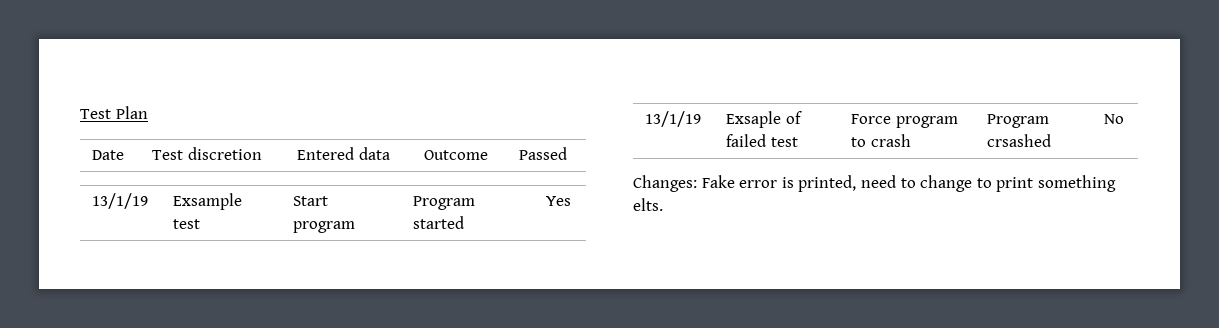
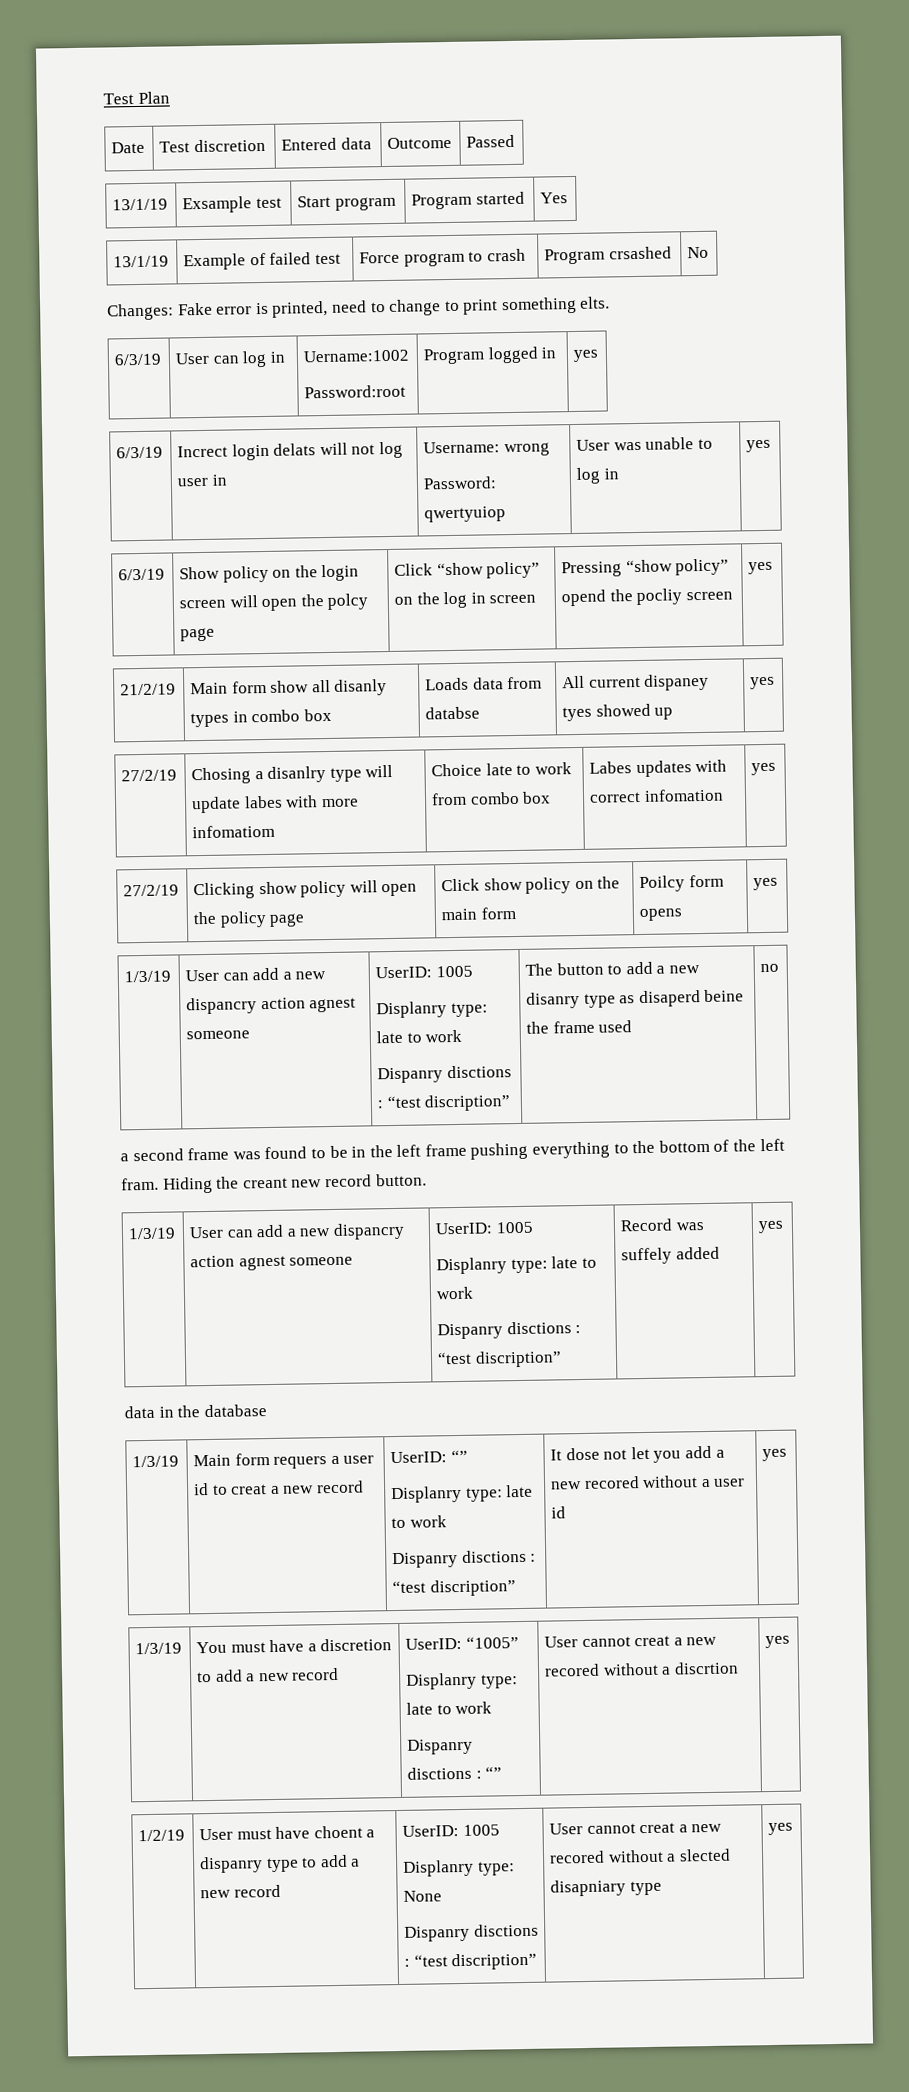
[726,111,782,128] Exsaple -> [183,253,247,271] Example
(663, 204) none -> [114,353,163,366] [175,350,286,368] [303,349,410,363] [304,384,407,399] [423,346,557,365] [573,349,600,362] [116,446,164,459] [177,441,404,461] [177,474,227,487] [423,441,550,457] [423,476,498,490] [424,506,507,523] [576,437,713,451] [576,467,619,484] [746,439,772,453] [118,568,166,581] [179,564,360,583] [179,593,369,612] [180,627,216,642] [394,561,541,579] [394,591,537,609] [561,558,730,578] [561,588,733,607] [748,561,774,575] [120,683,177,696] [190,679,388,696] [190,708,332,728] [425,676,543,691] [425,706,481,720] [562,673,710,691] [562,703,674,722] [750,676,776,690] [121,769,178,782] [191,764,394,785] [191,795,359,814] [192,824,276,839] [431,762,572,777] [431,791,552,806] [589,759,728,778] [589,788,724,803] [751,762,777,776] [123,884,180,897] [193,880,418,900] [193,911,306,928] [441,876,621,894] [441,906,516,921] [639,874,724,893] [639,908,684,922] [753,877,779,891] [124,970,172,983] [185,967,327,982] [186,997,357,1015] [186,1030,251,1040] [375,965,473,979] [376,1001,488,1019] [376,1029,463,1044] [377,1065,512,1084] [377,1094,512,1112] [525,961,701,976] [526,989,745,1009] [526,1020,633,1034] [760,963,780,973] [120,1138,785,1162] [121,1173,427,1194] [128,1227,177,1240] [189,1222,406,1240] [190,1255,354,1271] [435,1221,534,1235] [436,1256,597,1275] [436,1286,475,1300] [437,1321,582,1340] [437,1350,562,1368] [620,1218,704,1232] [621,1246,720,1265] [758,1220,785,1234] [124,1404,267,1419] [132,1455,180,1468] [193,1453,375,1469] [193,1480,365,1496] [390,1449,468,1464] [391,1484,534,1504] [391,1515,447,1529] [392,1549,537,1569] [392,1579,516,1597] [550,1445,725,1463] [551,1475,746,1490] [551,1506,567,1519] [762,1448,788,1462] [135,1642,183,1655] [196,1638,393,1654] [197,1667,340,1683] [405,1636,519,1650] [406,1672,518,1690] [406,1701,493,1715] [407,1738,474,1755] [407,1766,503,1780] [544,1635,718,1648] [544,1661,739,1677] [765,1635,791,1649] [138,1829,186,1842] [199,1825,376,1841] [199,1854,361,1874] [200,1884,281,1899] [402,1824,500,1837] [403,1859,515,1877] [403,1890,443,1902] [404,1923,539,1942] [404,1952,538,1971] [549,1822,723,1835] [549,1848,731,1864] [550,1879,662,1897] [768,1822,794,1836] // 6/3/19 | User can log in | Uername:1002 // Password:root | Program logged in | yes // 6/3/19 | Increct login delats will not log user in | Username: wrong // Password: qwertyuiop | User was unable to log in | yes // 6/3/19 | Show policy on the login screen will open the polcy page | Click “show policy” on the log in screen | Pressing “show policy” opend the pocliy screen | yes // 21/2/19 | Main form show all disanly types in combo box | Loads data from databse | All current dispaney tyes showed up | yes // 27/2/19 | Chosing a disanlry type will update labes with more infomatiom | Choice late to work from combo box | Labes updates with correct infomation | yes // 27/2/19 | Clicking show policy will open the policy page | Click show policy on the main form | Poilcy form opens | yes // 1/3/19 | User can add a new dispancry action agnest someone | UserID: 1005 // Displanry type: late to work // Dispanry disctions : “test discription” | The button to add a new disanry type as disaperd beine the frame used | no // a second frame was found to be in the left frame pushing everything to the bottom of the left fram. Hiding the creant new record button. // 1/3/19 | User can add a new dispancry action agnest someone | UserID: 1005 // Displanry type: late to work // Dispanry disctions : “test discription” | Record was suffely added | yes // data in the database // 1/3/19 | Main form requers a user id to creat a new record | UserID: “” // Displanry type: late to work // Dispanry disctions : “test discription” | It dose not let you add a new recored without a user id | yes // 1/3/19 | You must have a discretion to add a new record | UserID: “1005” // Displanry type: late to work // Dispanry disctions : “” | User cannot creat a new recored without a discrtion | yes // 1/2/19 | User must have choent a dispanry type to add a new record | UserID: 1005 // Displanry type: None // Dispanry disctions : “test discription” | User cannot creat a new recored without a slected disapniary type | yes

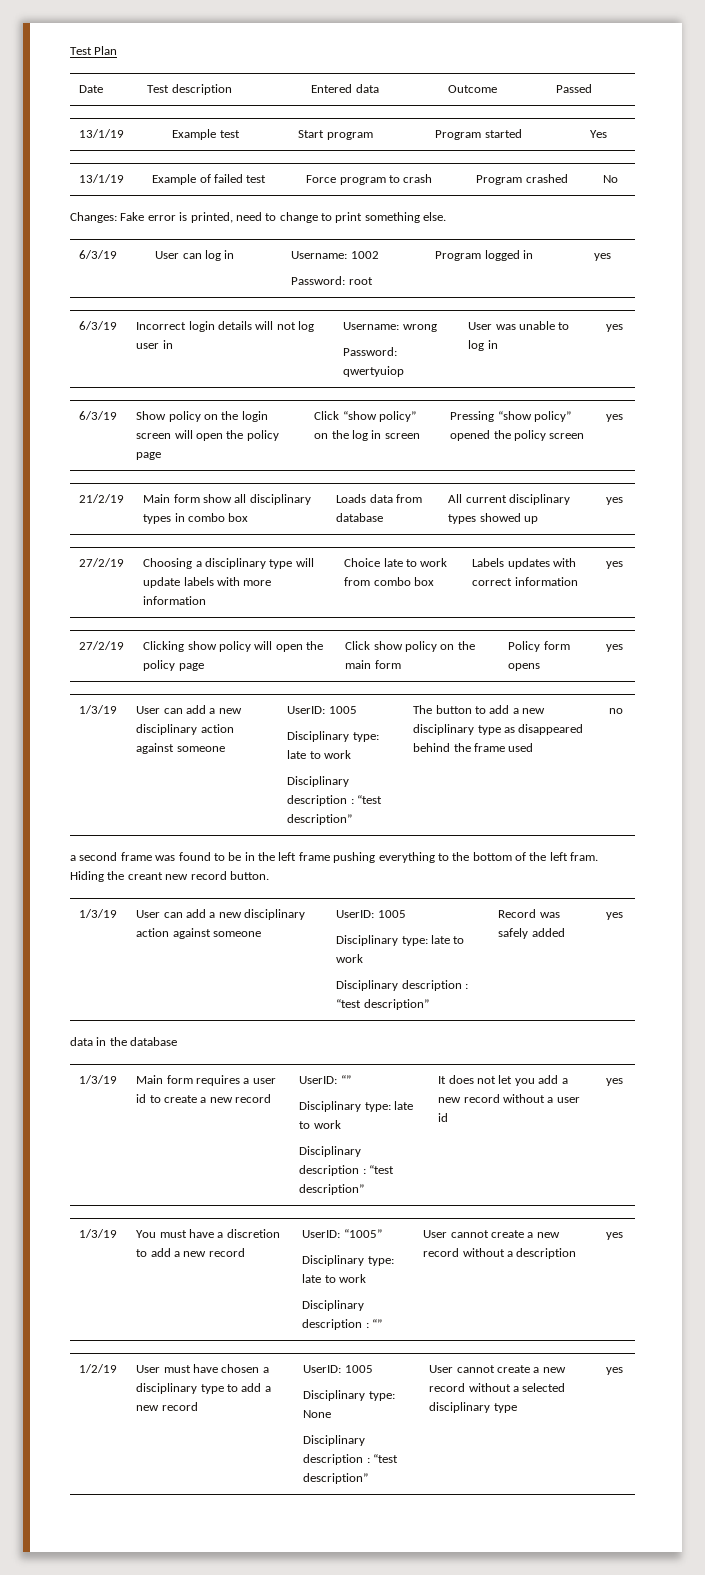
[193,138,266,153] discretion -> [171,84,232,95] description
[182,196,253,214] Exsample -> [172,129,217,140] Example
[608,246,672,260] crsashed -> [525,174,568,183] crashed
[579,296,611,309] elts. -> [423,212,447,221] else.
[303,349,410,363] [304,384,407,399] Uername:1002 // Password:root -> [291,251,379,259] [291,276,373,285] Username: 1002 // Password: root
[177,443,317,461] Increct login delats -> [136,321,253,332] Incorrect login details
[327,593,369,610] polcy -> [246,430,279,441] policy
[561,588,683,607] opend the pocliy -> [450,430,547,441] opened the policy
[334,679,388,696] disanly -> [249,494,311,505] disciplinary
[425,706,481,720] databse -> [336,513,384,522] database
[644,673,710,691] [562,706,593,722] dispaney tyes -> [509,494,571,505] [448,514,477,524] disciplinary types
[191,766,327,785] Chosing a disanlry -> [143,558,267,569] Choosing a disciplinary
[243,795,283,809] labes -> [183,577,214,586] labels
[192,824,276,839] infomatiom -> [143,596,207,605] information
[589,761,633,774] Labes -> [472,558,505,567] Labels
[643,788,724,802] infomation -> [514,577,578,586] information
[639,875,686,893] Poilcy -> [508,641,541,652] Policy
[186,997,357,1015] [186,1030,251,1040] [375,965,473,979] [376,1001,488,1019] [376,1029,463,1044] [377,1065,512,1084] [377,1094,512,1112] dispancry action agnest someone | UserID: 1005 // Displanry type: late to work // Dispanry disctions : “test discription” -> [136,724,234,735] [136,743,225,754] [287,706,357,714] [287,731,379,742] [287,750,352,759] [287,776,350,787] [287,795,383,806] [287,814,353,825] disciplinary action against someone | UserID: 1005 // Disciplinary type: late to work // Disciplinary description : “test description”
[526,991,581,1009] disanry -> [413,724,475,735] disciplinary
[638,989,745,1008] disaperd beine -> [518,724,584,735] [413,743,451,752] disappeared behind
[333,1222,406,1240] [190,1255,354,1271] [435,1221,534,1235] [436,1256,597,1275] [436,1286,475,1300] [437,1321,582,1340] [437,1350,562,1368] dispancry action agnest someone | UserID: 1005 // Displanry type: late to work // Dispanry disctions : “test discription” -> [244,909,306,920] [136,928,262,939] [336,910,406,918] [336,935,465,946] [336,954,364,963] [336,980,469,991] [336,999,429,1010] disciplinary action against someone | UserID: 1005 // Disciplinary type: late to work // Disciplinary description : “test description”
[621,1247,673,1265] suffely -> [498,928,529,939] safely
[273,1456,328,1469] requers -> [196,1075,241,1086] requires
[231,1484,268,1495] creat -> [164,1095,198,1103] create
[391,1484,534,1504] [391,1515,447,1529] [392,1549,537,1569] [392,1579,516,1597] Displanry type: late to work // Dispanry disctions : “test discription” -> [299,1101,414,1112] [299,1120,341,1129] [299,1146,362,1157] [299,1165,395,1176] [299,1184,365,1195] Disciplinary type: late to work // Disciplinary description : “test description”
[565,1447,600,1461] dose -> [448,1075,474,1084] does
[583,1476,640,1489] recored -> [463,1094,500,1103] record
[406,1672,518,1690] [406,1701,493,1715] [407,1738,474,1755] [407,1766,473,1780] Displanry type: late to work // Dispanry disctions -> [302,1255,394,1266] [302,1274,367,1283] [302,1300,365,1311] [302,1319,363,1330] Disciplinary type: late to work // Disciplinary description
[634,1635,718,1647] [544,1661,739,1677] creat a new recored without a discrtion -> [491,1230,560,1238] [423,1248,577,1259] create a new record without a description
[313,1825,376,1839] [199,1856,264,1874] choent a dispanry -> [221,1364,269,1373] [136,1383,198,1394] chosen a disciplinary
[403,1859,475,1877] Displanry -> [303,1390,366,1401] Disciplinary
[404,1923,539,1942] [404,1952,538,1971] [549,1822,723,1835] [549,1848,731,1864] [550,1879,627,1897] Dispanry disctions : “test discription” | User cannot creat a new recored without a slected disapniary -> [303,1435,366,1446] [303,1454,399,1465] [303,1473,369,1484] [429,1365,566,1373] [429,1383,566,1392] [429,1402,491,1413] Disciplinary description : “test description” | User cannot create a new record without a selected disciplinary

